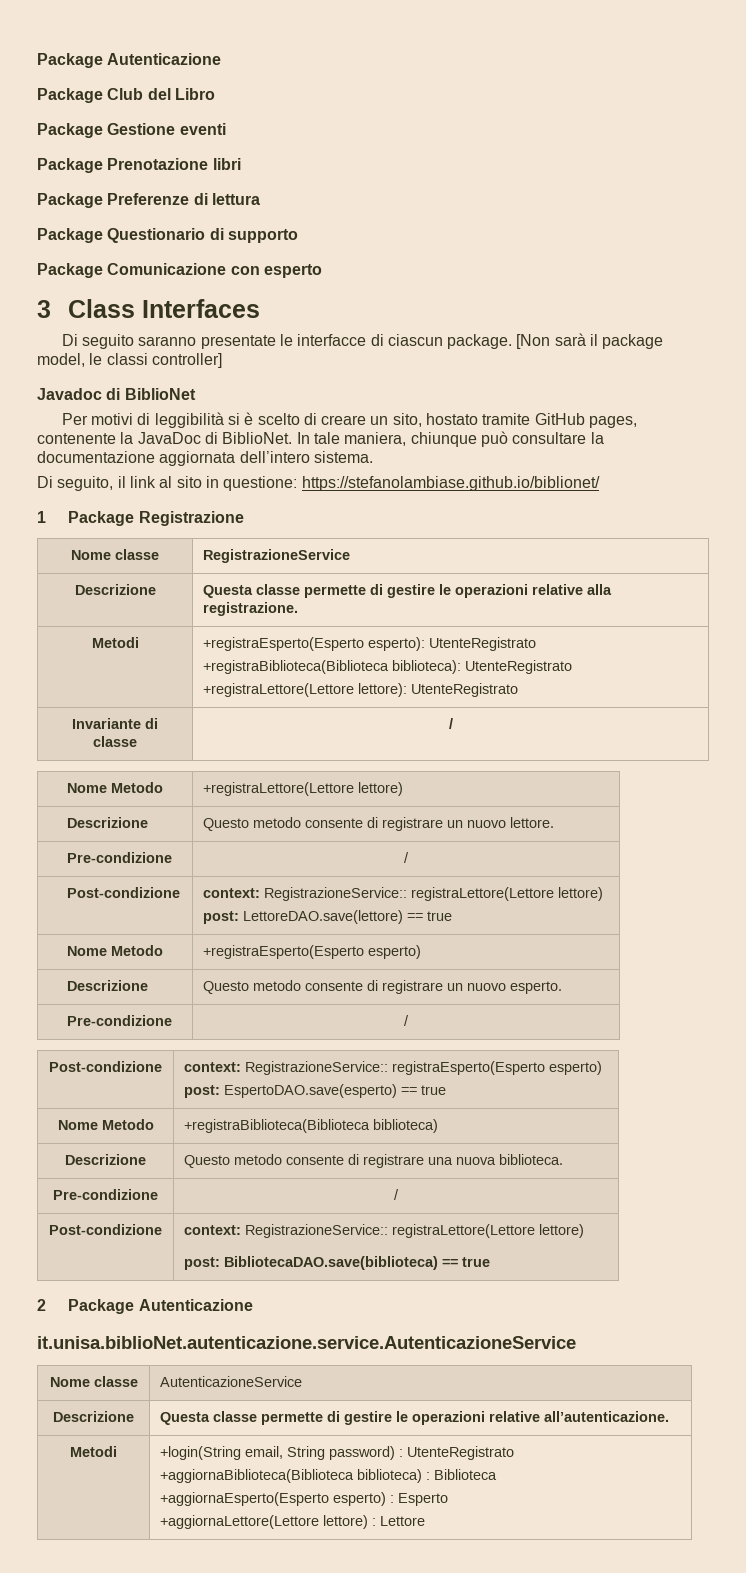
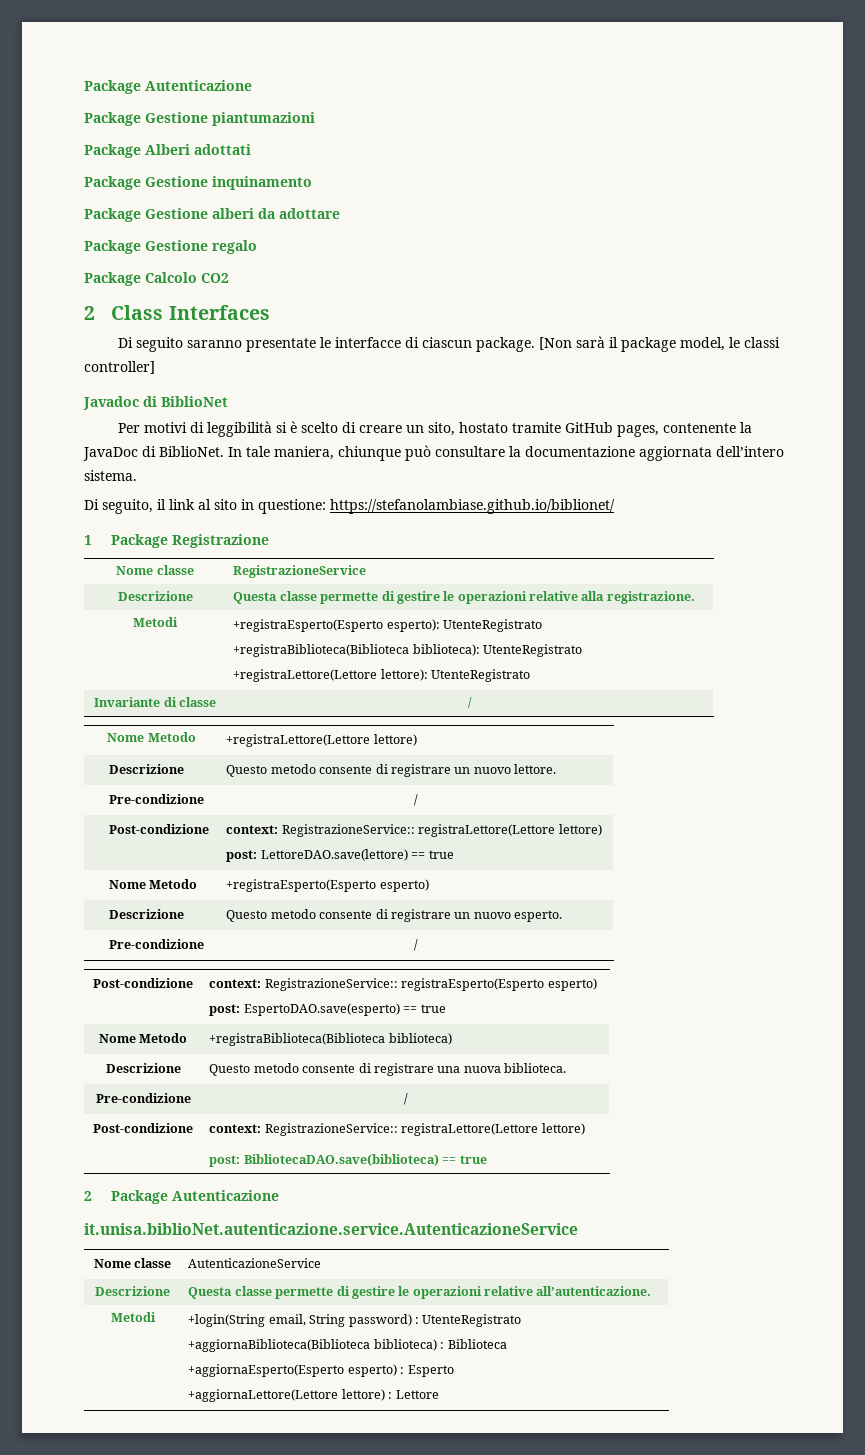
[107,88,215,100] [37,123,226,138] [37,158,241,173] [37,193,260,208] [37,228,298,243] [37,263,322,278] [37,300,51,318] Club del Libro // Package Gestione eventi // Package Prenotazione libri // Package Preferenze di lettura // Package Questionario di supporto // Package Comunicazione con esperto // 3 -> [145,112,315,126] [84,144,251,158] [84,176,312,190] [84,208,340,222] [84,240,257,254] [84,272,229,286] [84,306,95,320] Gestione piantumazioni // Package Alberi adottati // Package Gestione inquinamento // Package Gestione alberi da adottare // Package Gestione regalo // Package Calcolo CO2 // 2

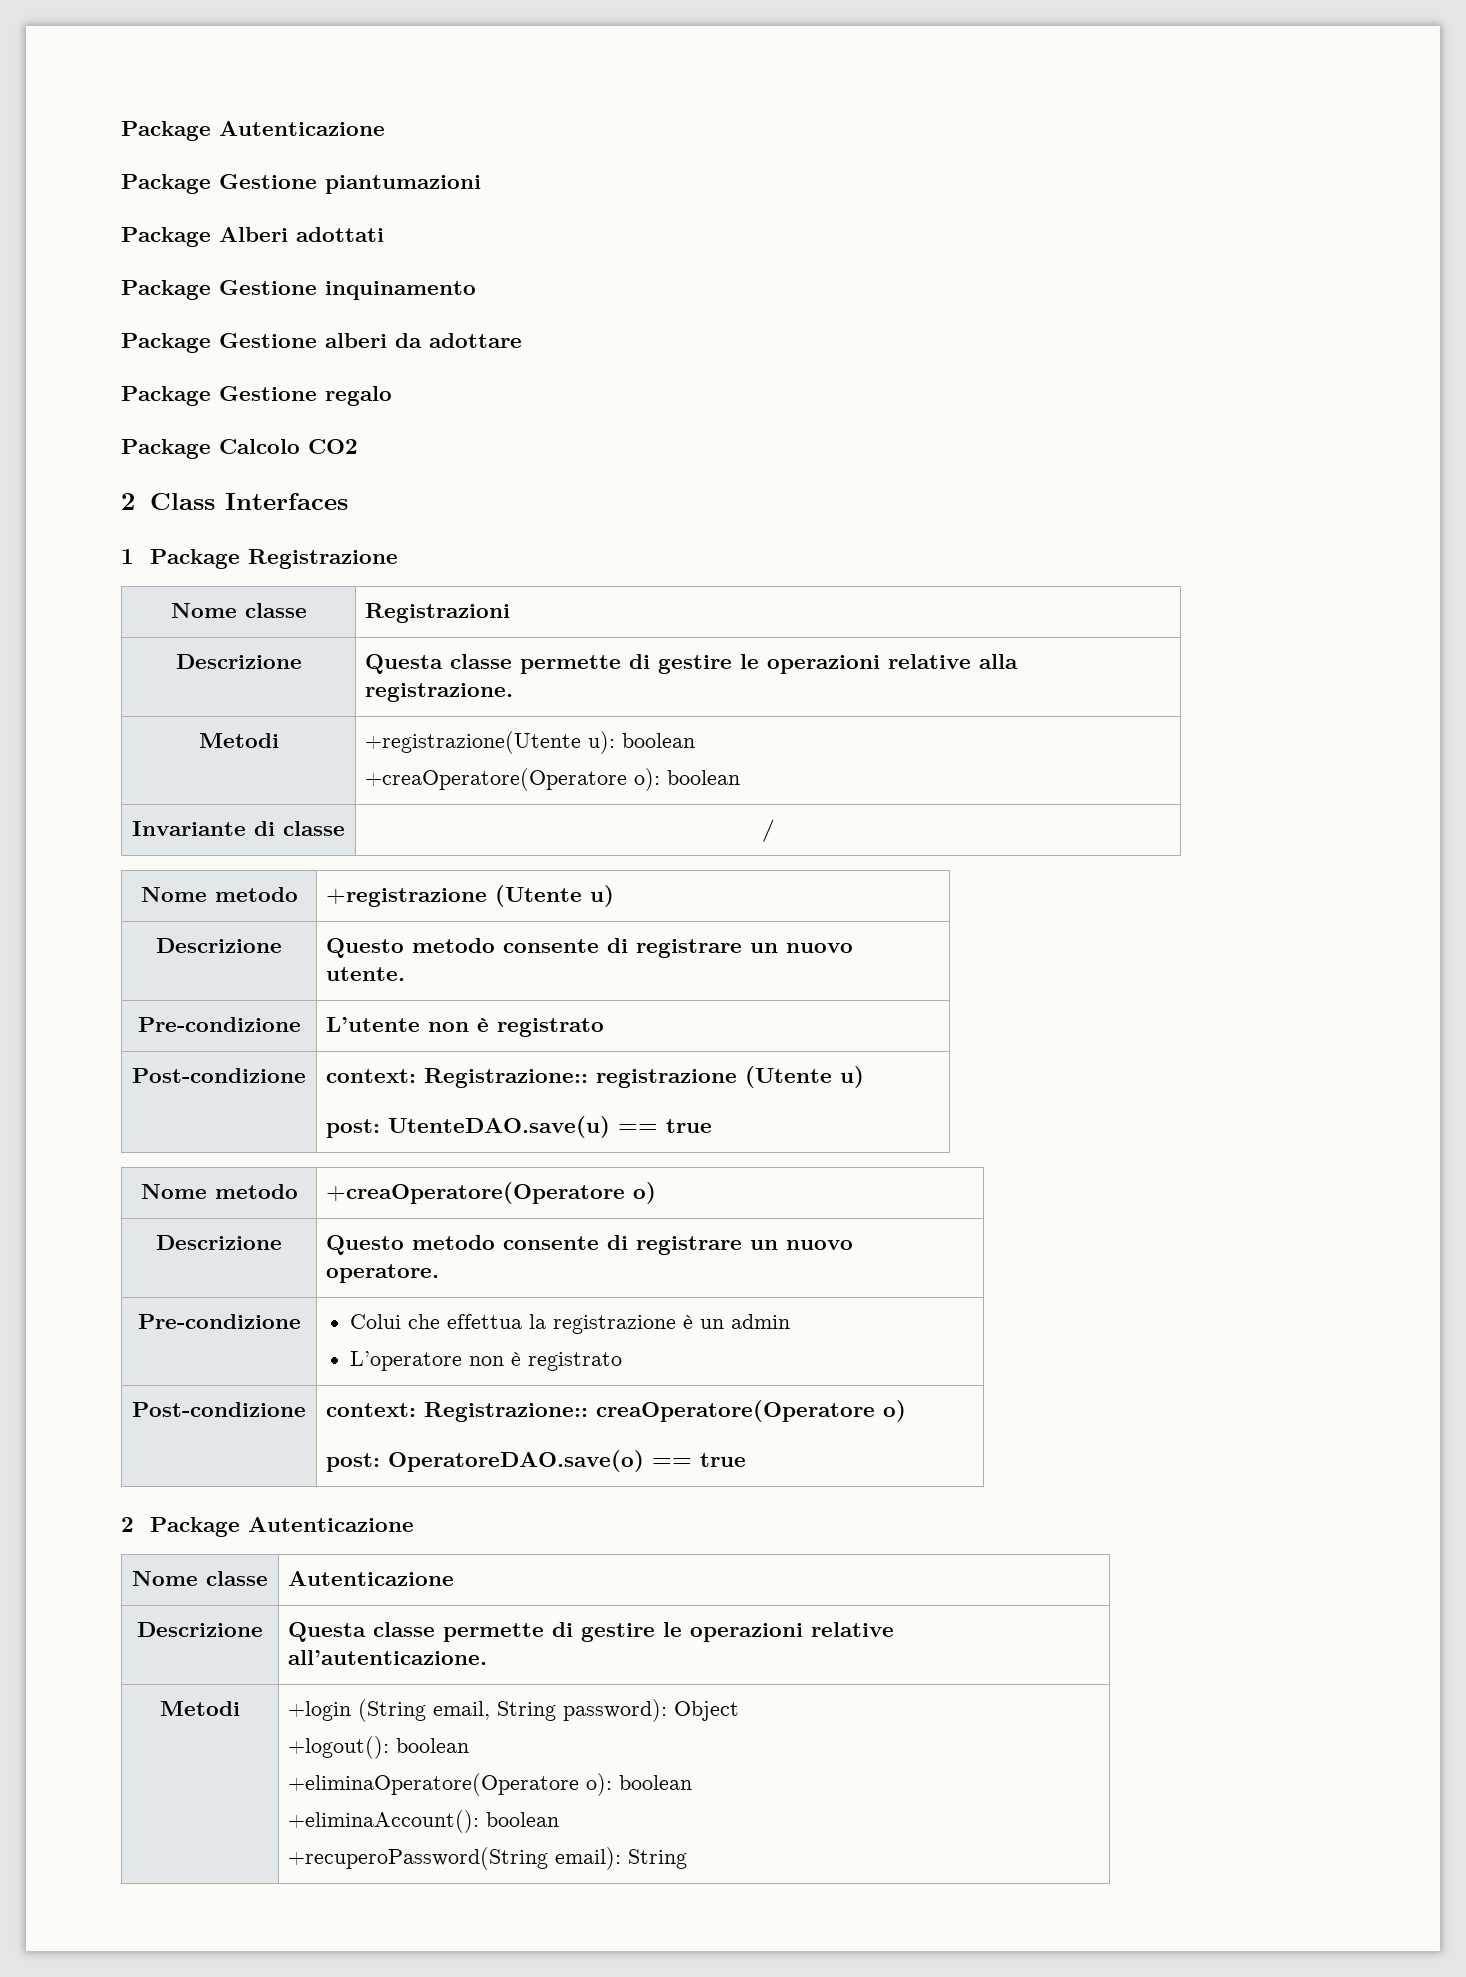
[118,336,781,352] [84,361,155,374] [83,396,228,410] [118,421,753,437] [83,445,784,461] [84,470,137,481] [84,499,615,514] // Di seguito saranno presentate le interfacce di ciascun package. [Non sarà il package model, le classi controller] // Javadoc di BiblioNet // Per motivi di leggibilità si è scelto di creare un sito, hostato tramite GitHub pages, contenente la JavaDoc di BiblioNet. In tale maniera, chiunque può consultare la documentazione aggiornata dell’intero sistema. // Di seguito, il link al sito in questione: https://stefanolambiase.github.io/biblionet/ -> (348, 501) none
[233,565,367,578] RegistrazioneService -> [365,603,511,623] Registrazioni
[233,619,543,632] [233,644,583,657] [233,669,531,682] +registraEsperto(Esperto esperto): UtenteRegistrato // +registraBiblioteca(Biblioteca biblioteca): UtenteRegistrato // +registraLettore(Lettore lettore): UtenteRegistrato -> [365,731,696,754] [365,768,741,791] +registrazione(Utente u): boolean // +creaOperatore(Operatore o): boolean
[147,732,196,742] [226,734,417,747] [108,764,184,774] [226,764,557,777] [108,794,204,804] [414,794,418,806] [108,824,209,834] [226,824,602,837] [226,849,454,862] [108,879,198,889] [226,879,429,892] [108,909,184,919] [226,909,563,922] [108,939,204,949] [414,939,418,951] [93,978,193,988] [209,978,597,991] [209,1003,446,1016] [98,1033,188,1043] [209,1033,452,1046] [105,1063,181,1073] [209,1063,567,1076] [95,1093,191,1103] [403,1093,408,1105] [93,1123,193,1133] [209,1123,585,1136] [209,1154,439,1167] Metodo | +registraLettore(Lettore lettore) // Descrizione | Questo metodo consente di registrare un nuovo lettore. // Pre-condizione | / // Post-condizione | context: RegistrazioneService:: registraLettore(Lettore lettore) // post: LettoreDAO.save(lettore) == true // Nome Metodo | +registraEsperto(Esperto esperto) // Descrizione | Questo metodo consente di registrare un nuovo esperto. // Pre-condizione | / // Post-condizione | context: RegistrazioneService:: registraEsperto(Esperto esperto) // post: EspertoDAO.save(esperto) == true // Nome Metodo | +registraBiblioteca(Biblioteca biblioteca) // Descrizione | Questo metodo consente di registrare una nuova biblioteca. // Pre-condizione | / // Post-condizione | context: RegistrazioneService:: registraLettore(Lettore lettore) // post: BibliotecaDAO.save(biblioteca) -> [214,887,298,902] [326,885,615,907] [156,938,282,953] [326,938,854,958] [326,967,406,981] [137,1017,301,1032] [326,1017,605,1037] [132,1068,306,1083] [326,1066,865,1088] [326,1116,713,1138] [140,1184,298,1199] [326,1182,657,1204] [156,1235,282,1250] [326,1235,854,1255] [326,1264,440,1283] [137,1314,301,1329] [350,1314,791,1334] [350,1351,623,1371] [132,1402,306,1417] [326,1400,907,1422] [326,1450,645,1472] metodo | +registrazione (Utente u) // Descrizione | Questo metodo consente di registrare un nuovo utente. // Pre-condizione | L’utente non è registrato // Post-condizione | context: Registrazione:: registrazione (Utente u) // post: UtenteDAO.save(u) == true // Nome metodo | +creaOperatore(Operatore o) // Descrizione | Questo metodo consente di registrare un nuovo operatore. // Pre-condizione | Colui che effettua la registrazione è un admin // L’operatore non è registrato // Post-condizione | context: Registrazione:: creaOperatore(Operatore o) // post: OperatoreDAO.save(o)
[84,1223,578,1235] [93,1258,172,1268] [188,1258,322,1268] // it.unisa.biblioNet.autenticazione.service.AutenticazioneService // Nome classe | AutenticazioneService -> [132,1571,268,1586] [288,1571,455,1586] // Nome classe | Autenticazione
[188,1314,522,1327] [188,1339,507,1352] [188,1364,454,1377] [188,1389,439,1402] +login(String email, String password) : UtenteRegistrato // +aggiornaBiblioteca(Biblioteca biblioteca) : Biblioteca // +aggiornaEsperto(Esperto esperto) : Esperto // +aggiornaLettore(Lettore lettore) : Lettore -> [288,1699,740,1722] [288,1736,470,1759] [288,1773,693,1796] [288,1810,560,1833] [288,1847,688,1870] +login (String email, String password): Object // +logout(): boolean // +eliminaOperatore(Operatore o): boolean // +eliminaAccount(): boolean // +recuperoPassword(String email): String

